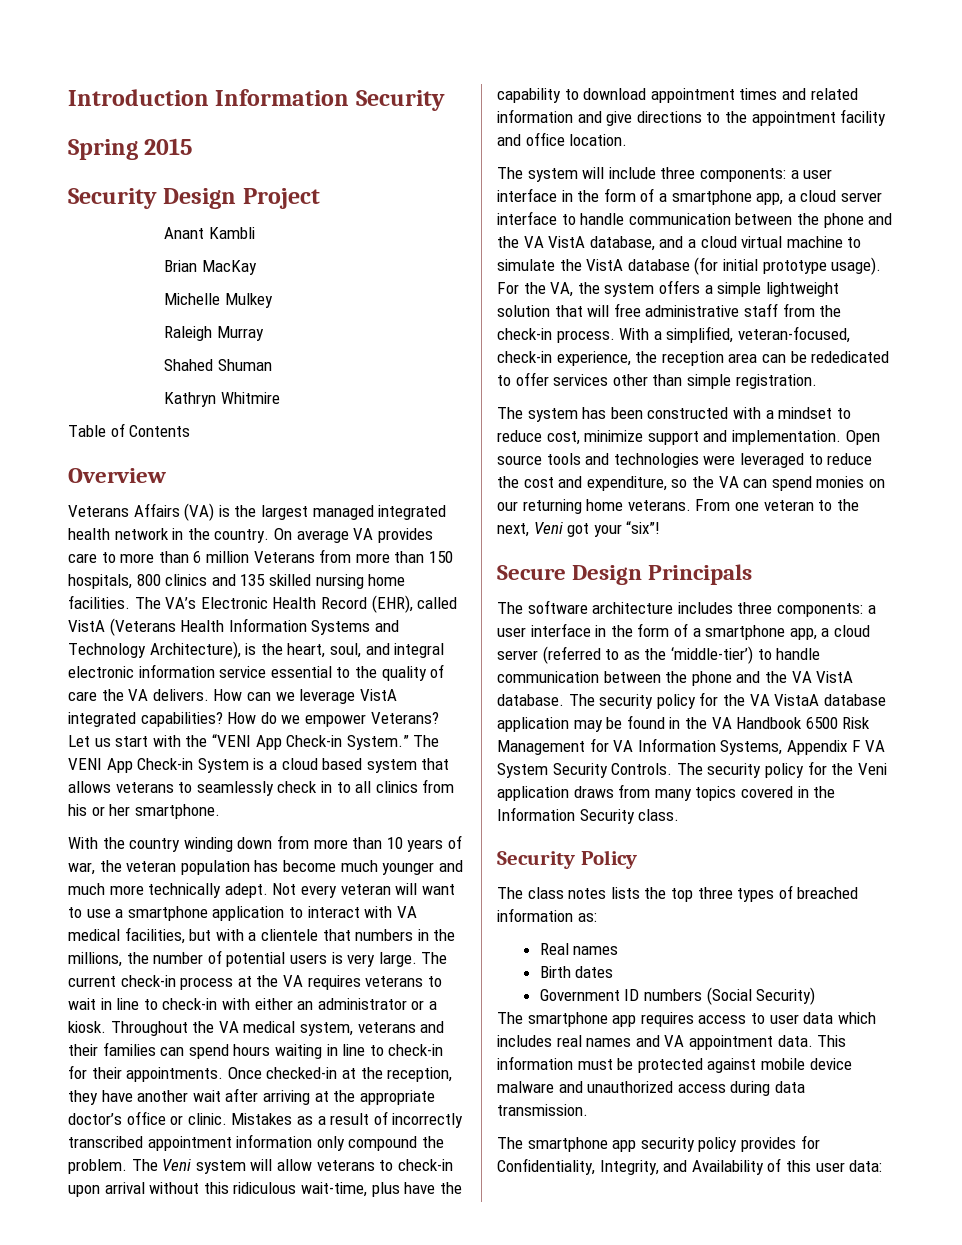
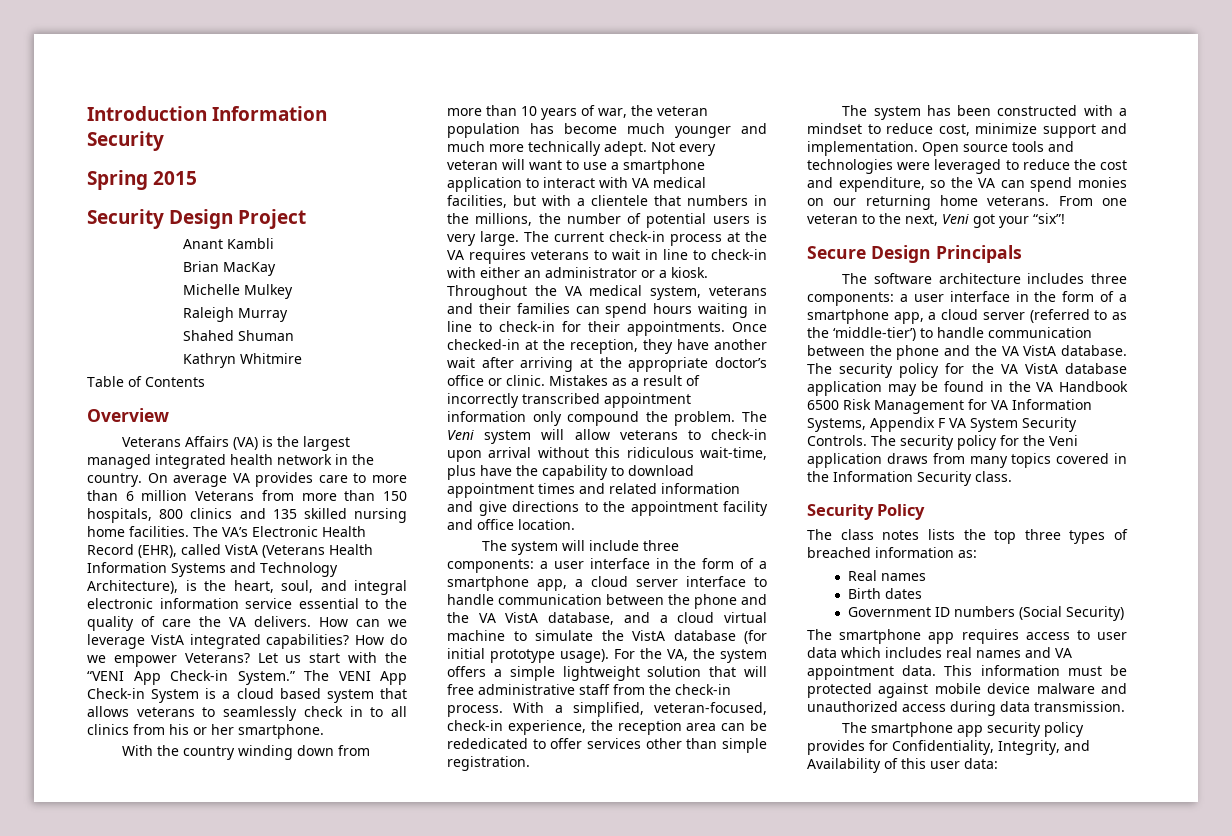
[774,694,820,706] VistaA -> [1024,363,1058,374] VistA

